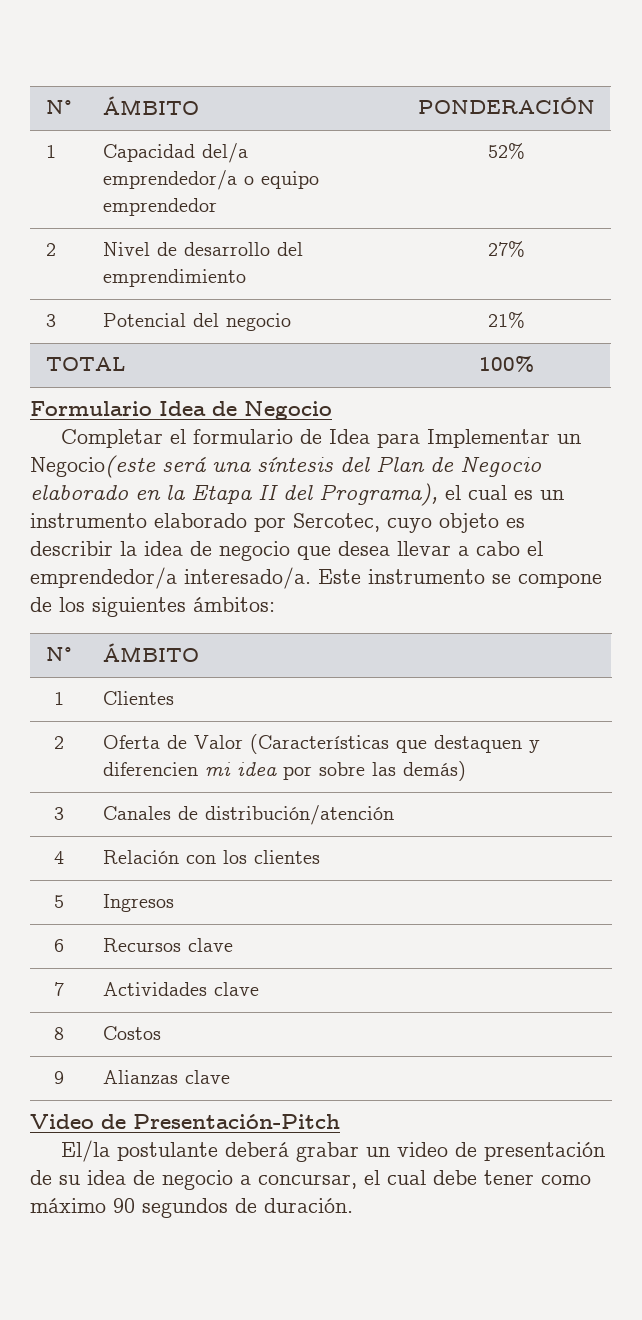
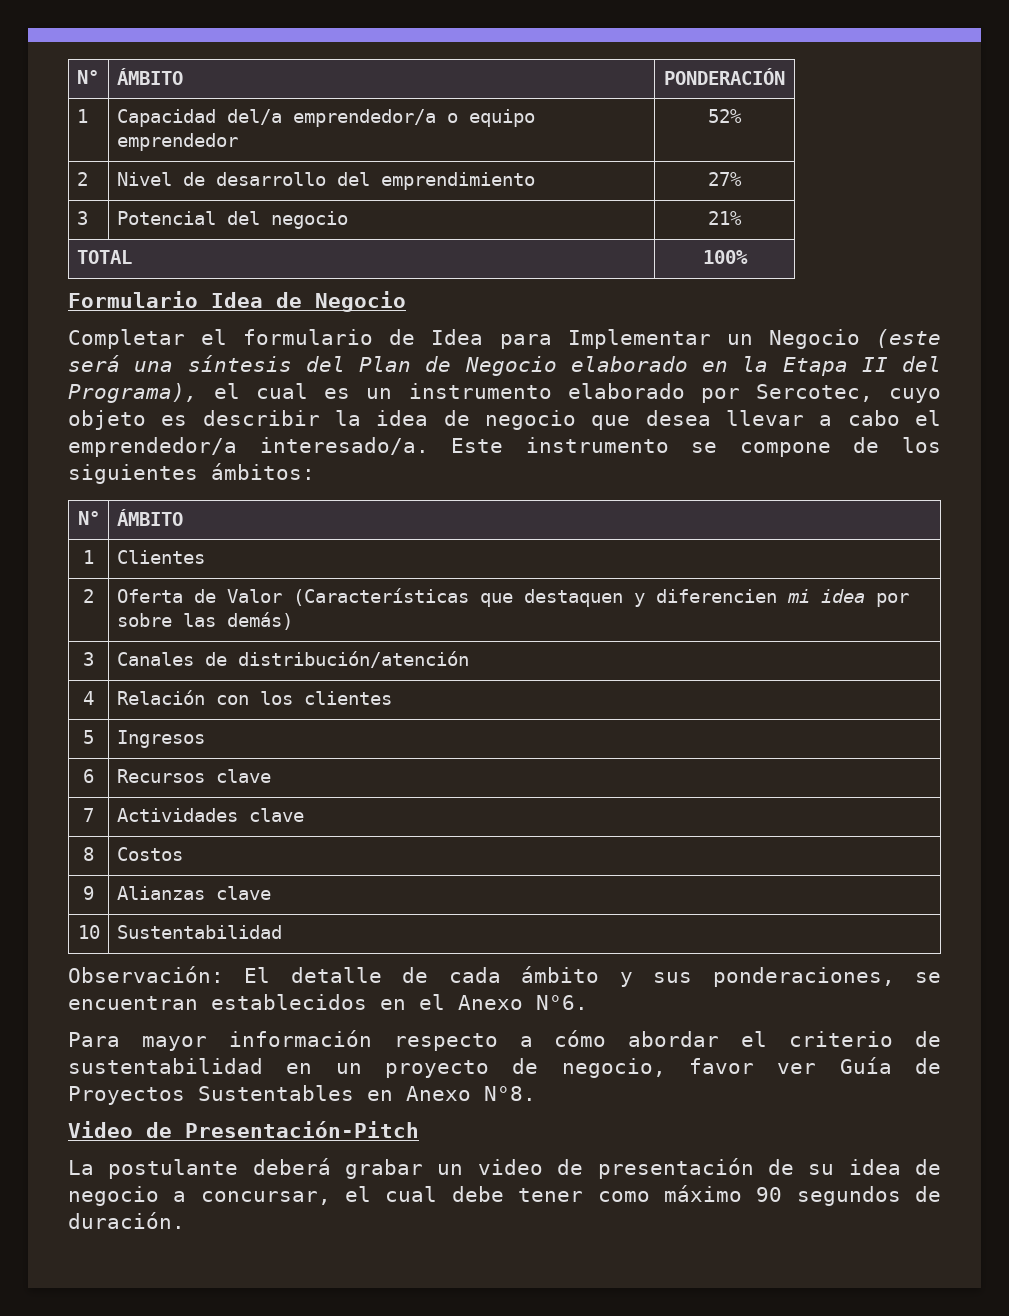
[30,455,156,478] Negocio(este -> [768,329,941,349] Negocio (este
(230, 1077) none -> [77,925,100,939] [116,925,282,939] [68,966,942,987] [68,994,588,1010] [68,1030,942,1051] [68,1057,942,1078] [68,1085,536,1105] // 10 | Sustentabilidad // Observación: El detalle de cada ámbito y sus ponderaciones, se encuentran establecidos en el Anexo N°6. // Para mayor información respecto a cómo abordar el criterio de sustentabilidad en un proyecto de negocio, favor ver Guía de Proyectos Sustentables en Anexo N°8.
[61,1140,111,1162] El/la -> [68,1160,94,1175] La

